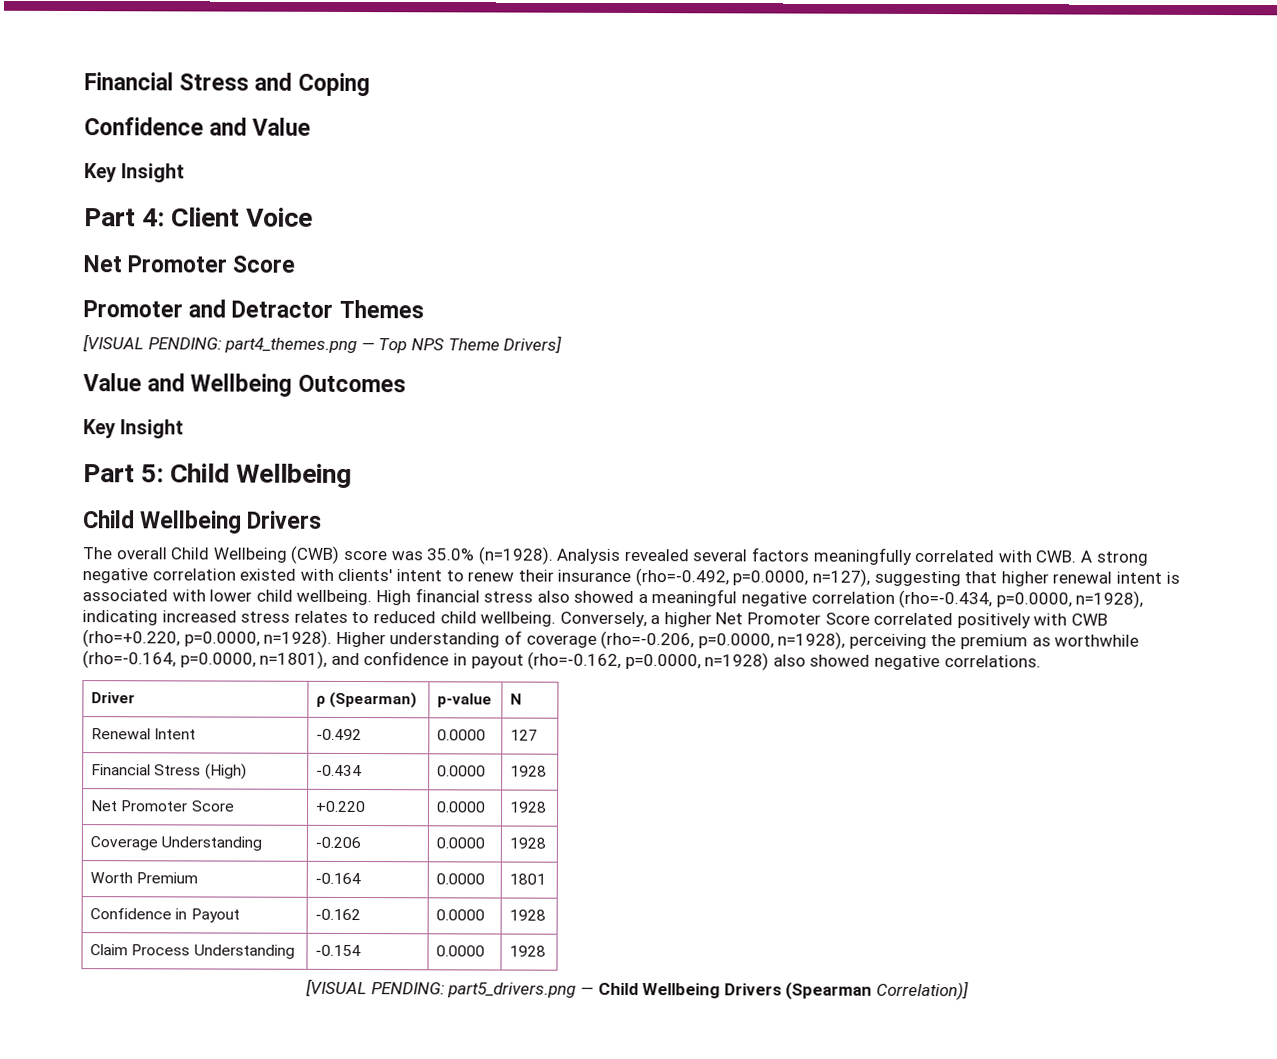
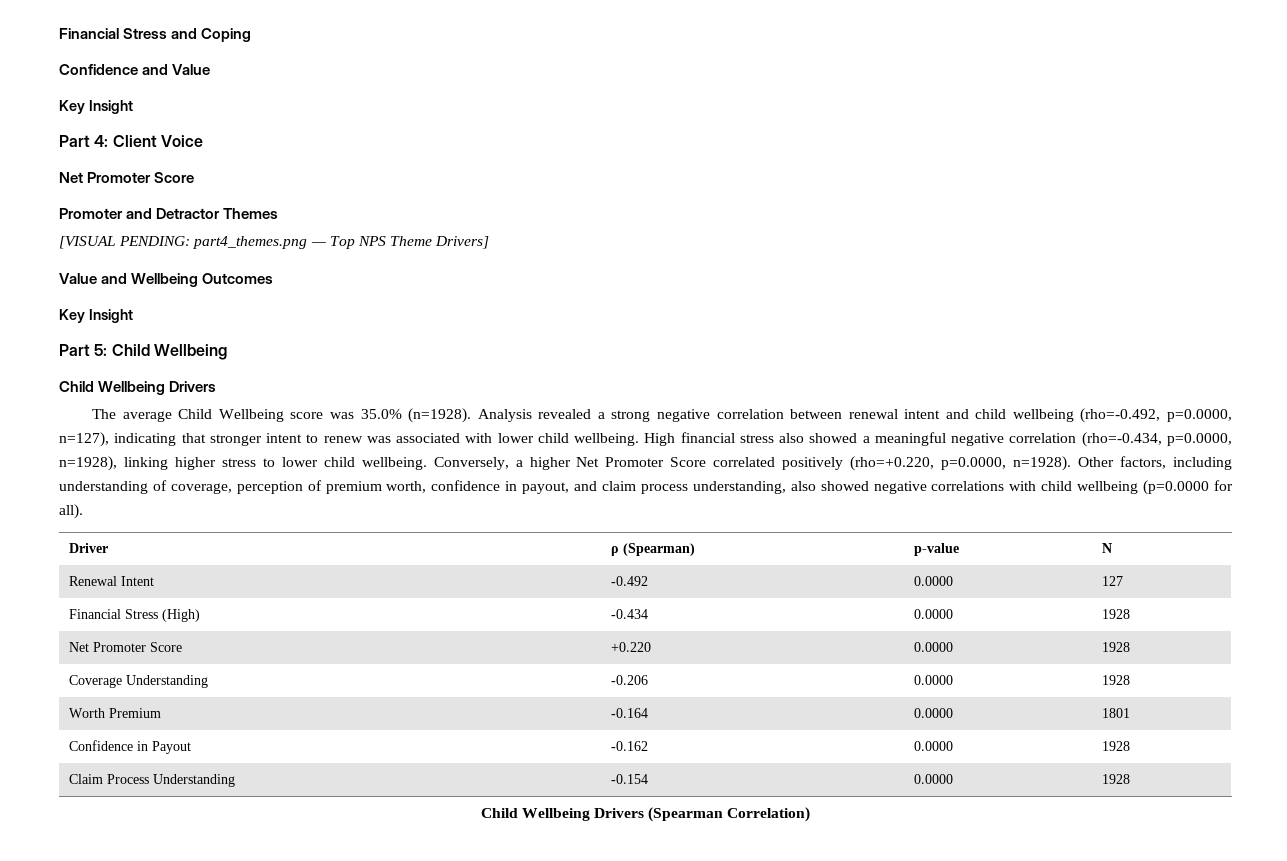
[115,545,340,564] overall Child Wellbeing (CWB) -> [122,409,284,422] average Child Wellbeing
[692,547,1148,566] [82,567,1180,587] several factors meaningfully correlated with CWB. A strong negative correlation existed with clients' intent to renew their insurance (rho=-0.492, p=0.0000, n=127), suggesting that higher renewal intent is -> [597,408,1233,423] [59,432,391,447] a strong negative correlation between renewal intent and child wellbeing (rho=-0.492, p=0.0000, n=127), indicating that stronger intent to renew was
[82,610,436,626] indicating increased stress relates to reduced -> [123,457,318,470] linking higher stress to lower
[1033,613,1109,626] with CWB -> (844, 463) none
[335,630,1140,650] [82,650,1041,671] Higher understanding of coverage (rho=-0.206, p=0.0000, n=1928), perceiving the premium as worthwhile (rho=-0.164, p=0.0000, n=1801), and confidence in payout (rho=-0.162, p=0.0000, n=1928) also showed negative correlations. -> [1078,456,1233,470] [59,480,1233,495] [59,504,83,519] Other factors, including understanding of coverage, perception of premium worth, confidence in payout, and claim process understanding, also showed negative correlations with child wellbeing (p=0.0000 for all).
[305,978,594,998] [VISUAL PENDING: part5_drivers.png — -> (1130, 779) none
[875,980,969,1001] Correlation)] -> [727,807,811,822] Correlation)

